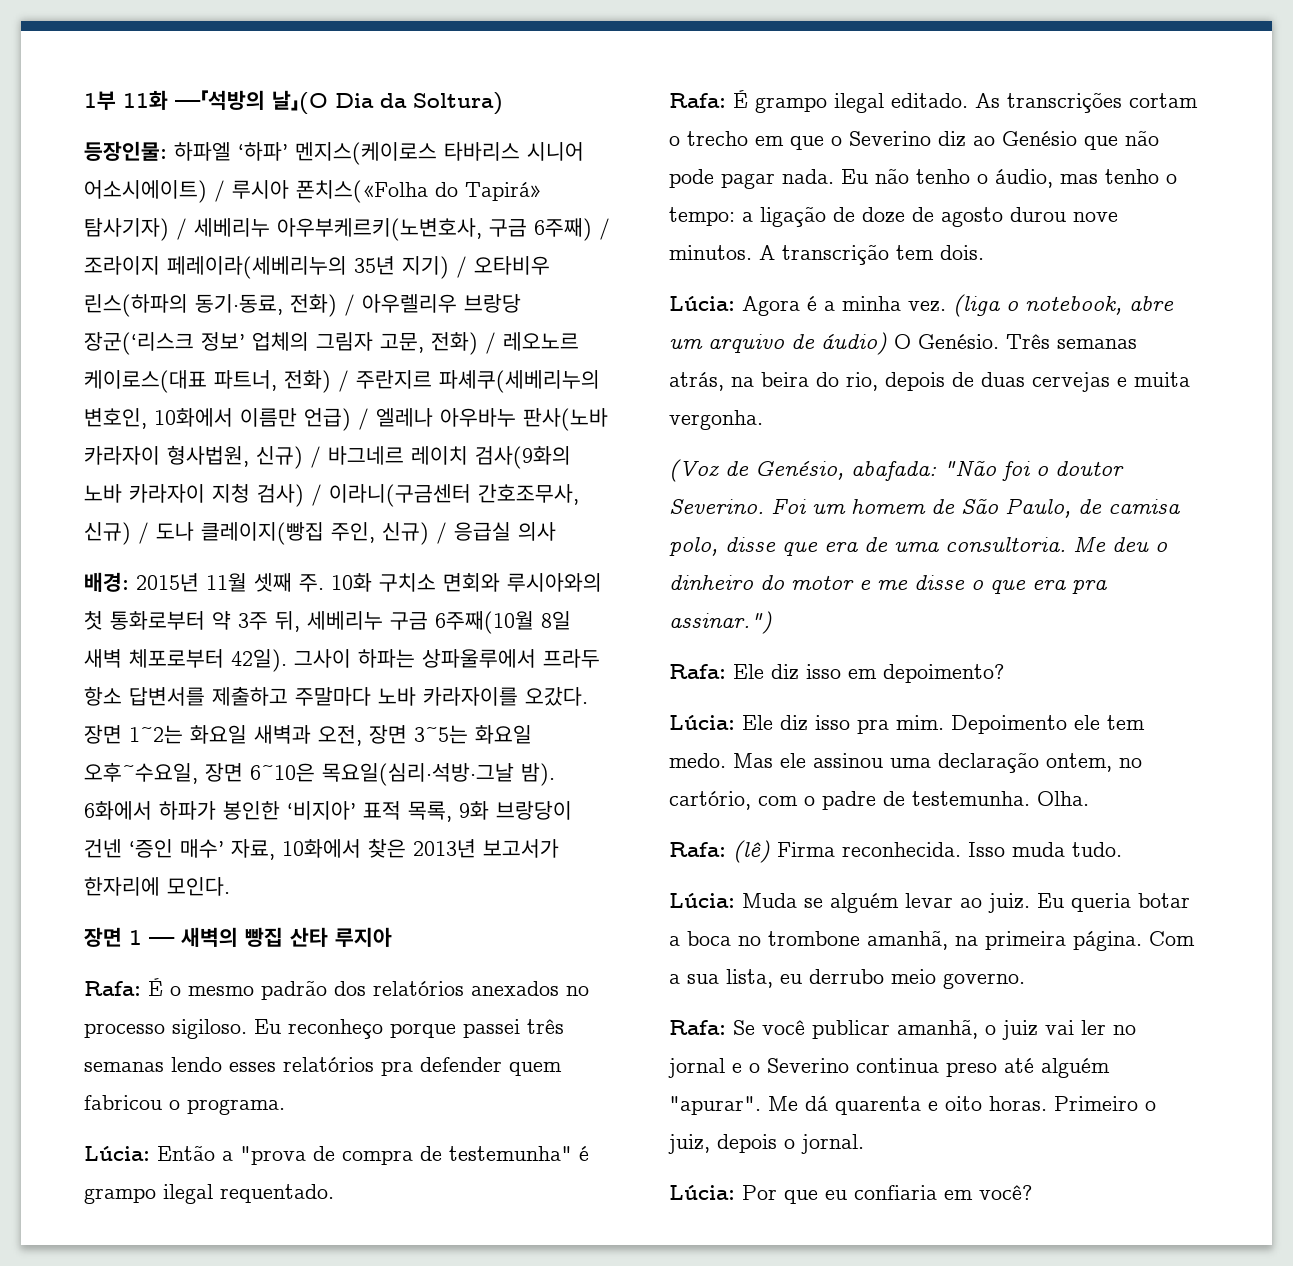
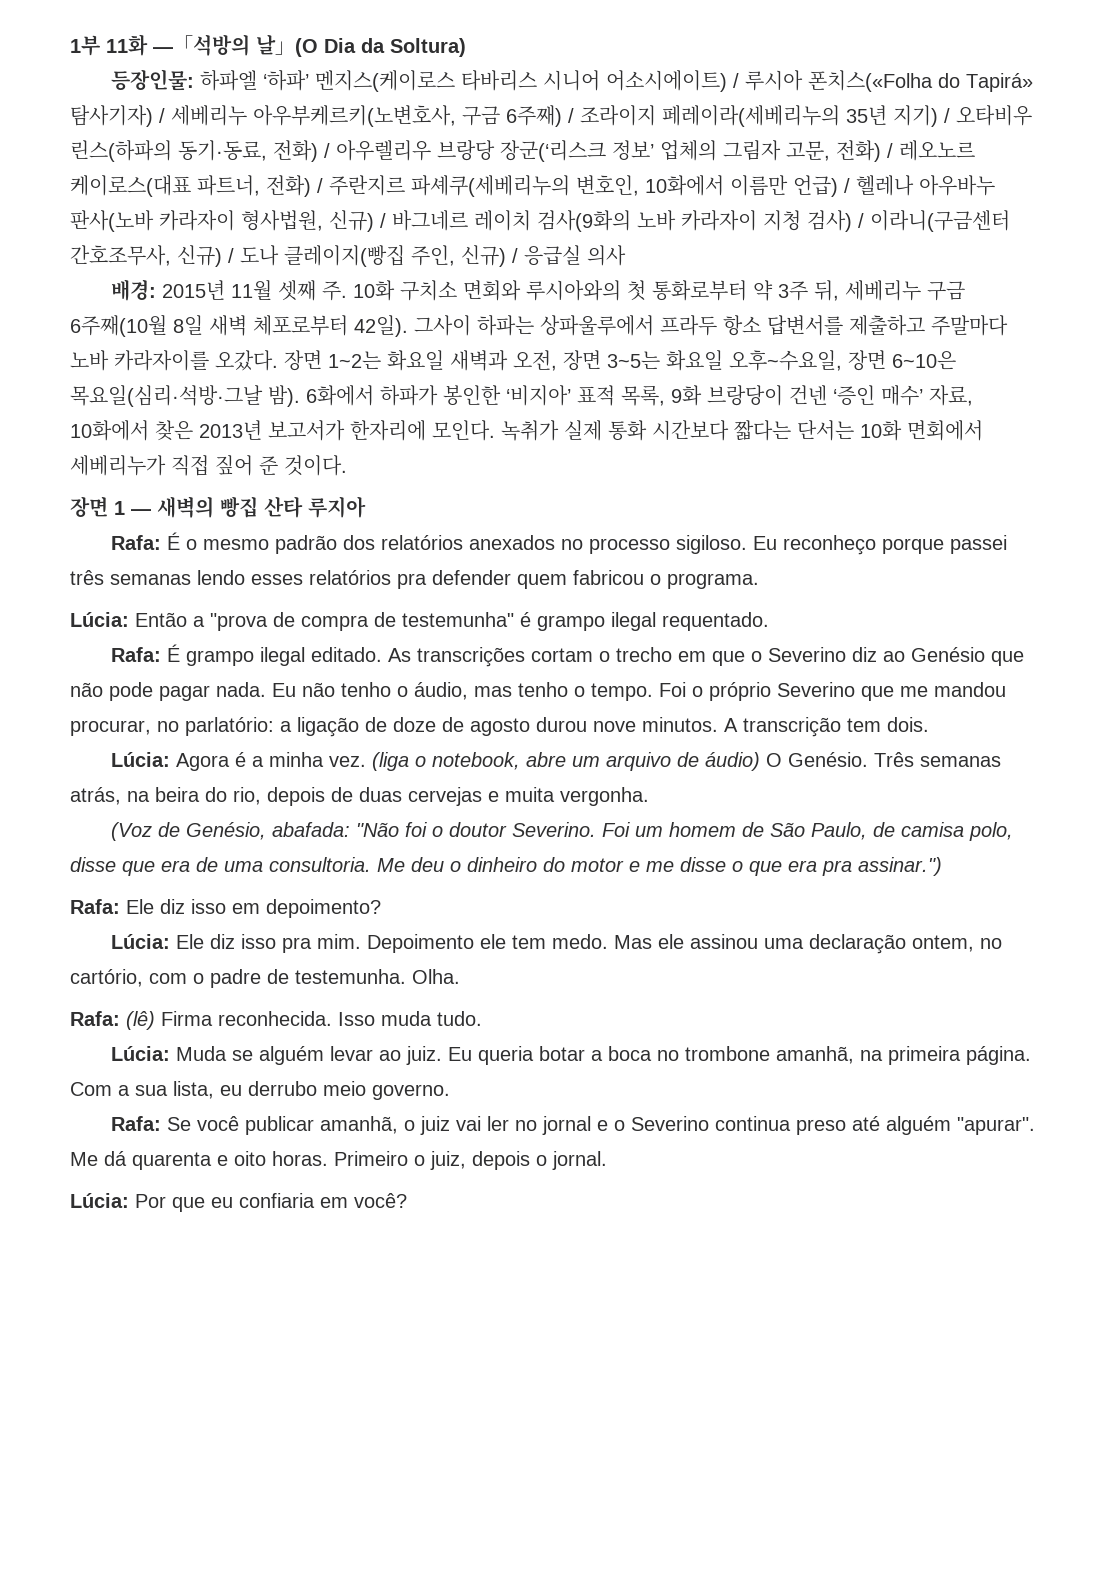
[376,408,433,427] 엘레나 -> [856,175,914,196] 헬레나
(230, 886) none -> [501,420,983,441] [70,455,347,476] 녹취가 실제 통화 시간보다 짧다는 단서는 10화 면회에서 세베리누가 직접 짚어 준 것이다.
[669,207,735,226] tempo: -> [591,682,1006,701] [70,717,274,736] tempo. Foi o próprio Severino que me mandou procurar, no parlatório:

